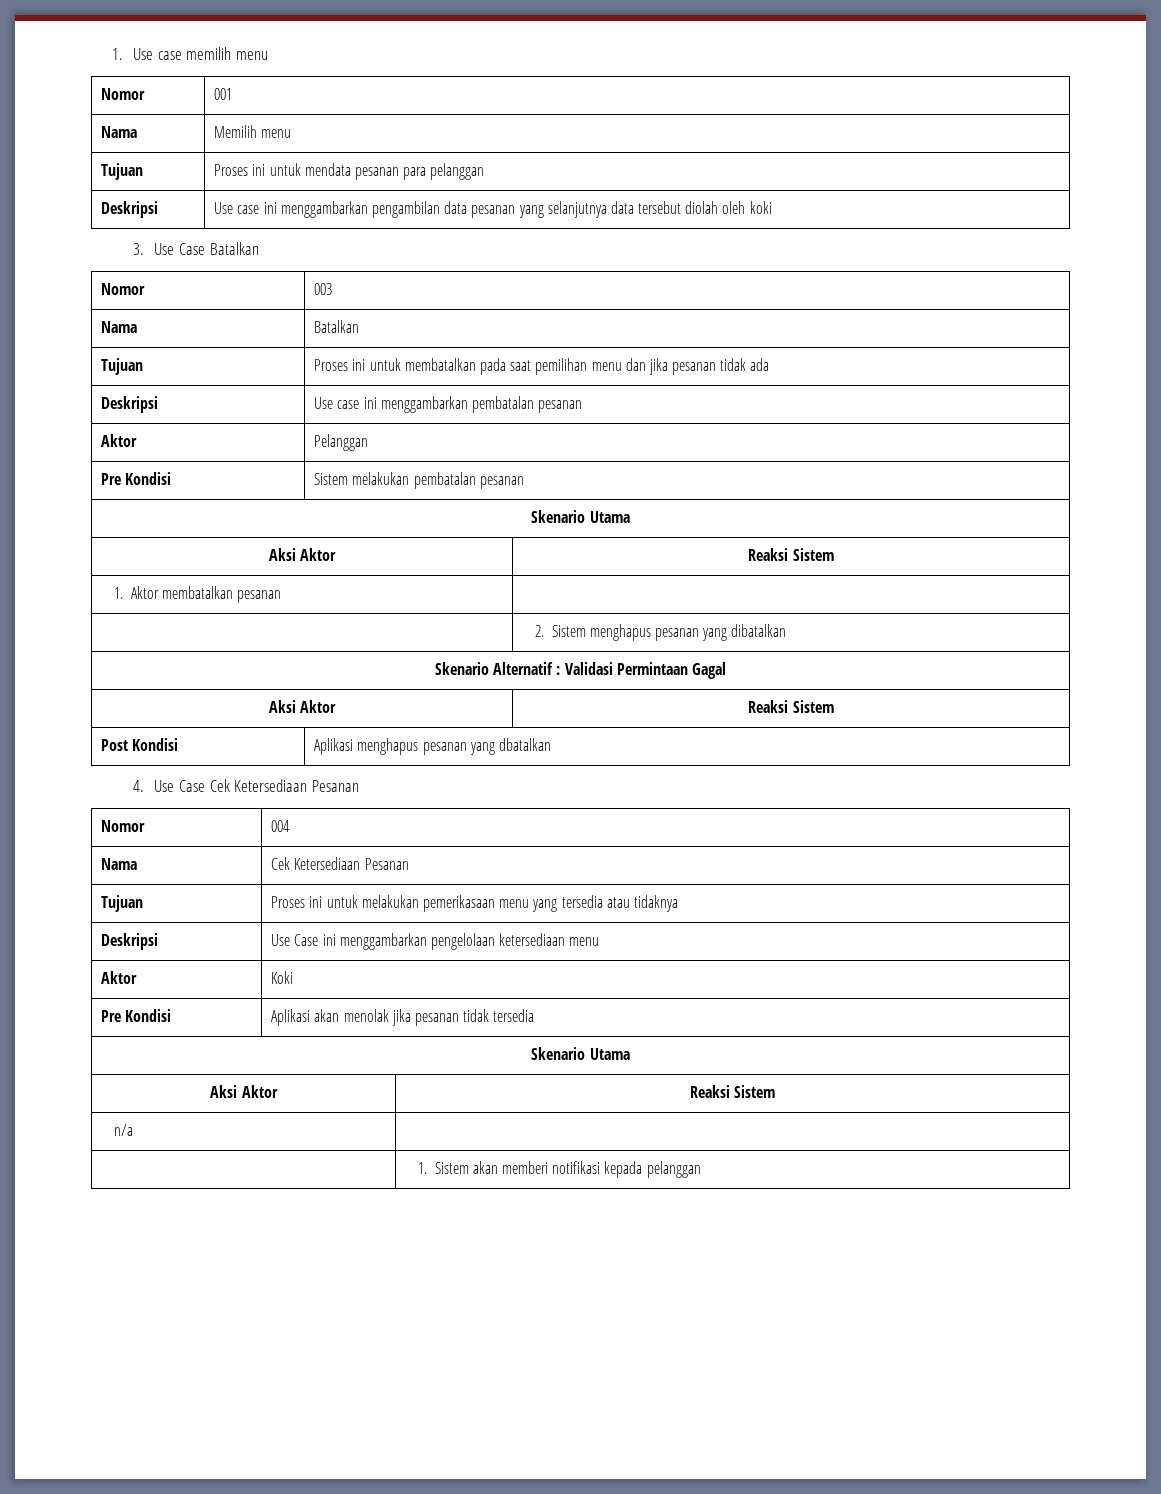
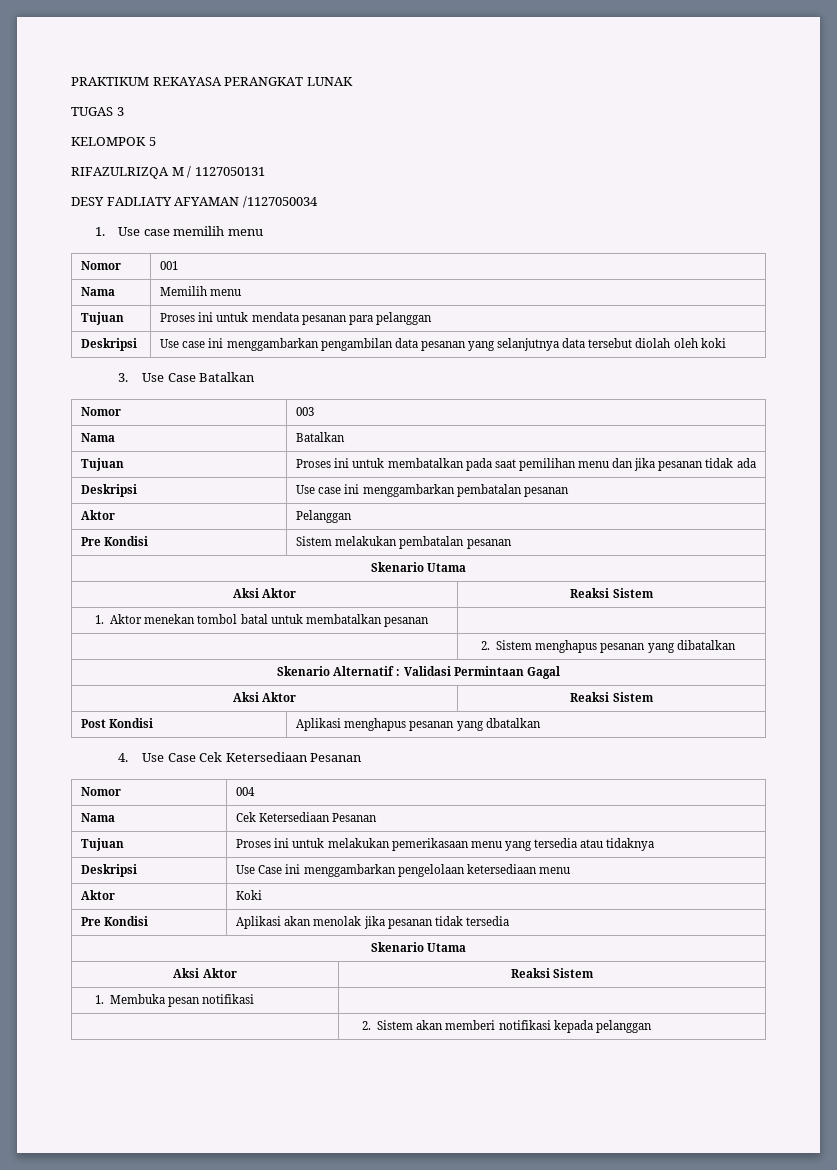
(112, 54) none -> [71,77,353,86] [71,107,124,116] [71,137,156,146] [71,166,265,179] [71,196,318,208] PRAKTIKUM REKAYASA PERANGKAT LUNAK // TUGAS 3 // KELOMPOK 5 // RIFAZULRIZQA M / 1127050131 // DESY FADLIATY AFYAMAN /1127050034 //
(159, 592) none -> [144,614,303,624] menekan tombol batal untuk
[113,1124,133,1136] [417,1162,427,1174] n/a | // | 1. -> [95,994,255,1007] [362,1021,372,1030] 1. Membuka pesan notifikasi | // | 2.

